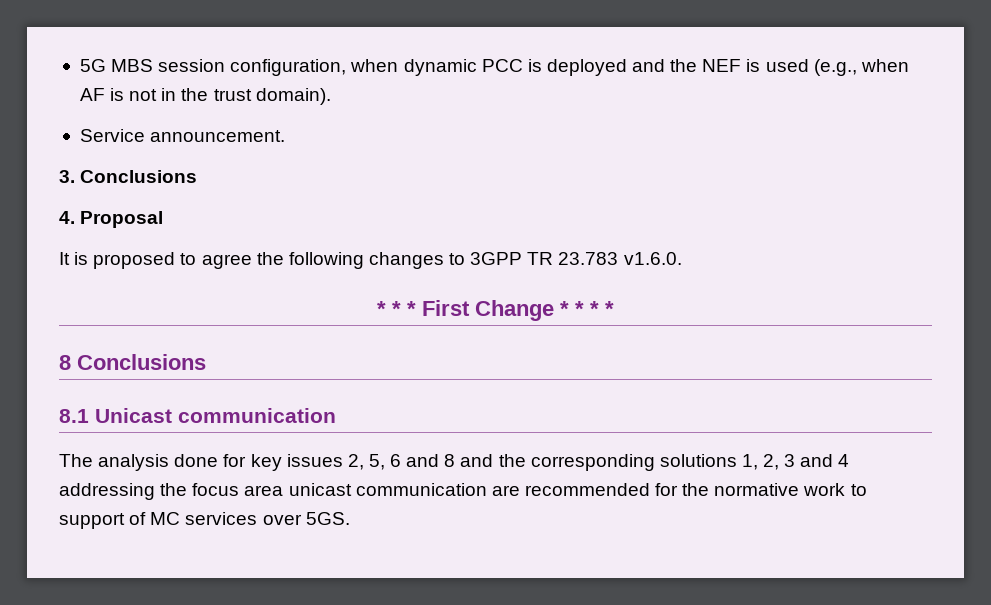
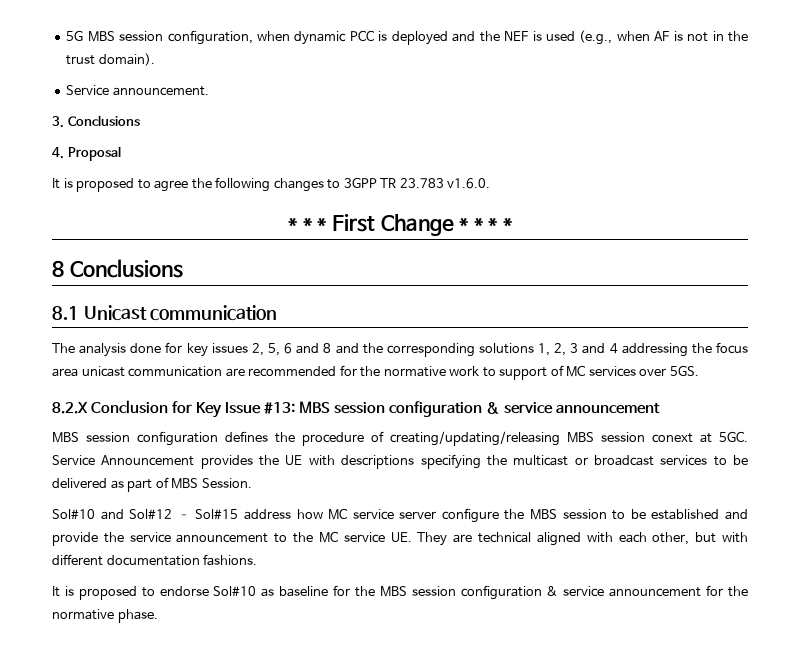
(350, 518) none -> [52,400,660,418] [52,431,748,446] [52,454,748,469] [52,477,252,492] [52,508,748,523] [52,531,749,546] [52,554,258,566] [52,585,748,600] [52,609,158,623] // 8.2.X Conclusion for Key Issue #13: MBS session configuration & service announcement // MBS session configuration defines the procedure of creating/updating/releasing MBS session conext at 5GC. Service Announcement provides the UE with descriptions specifying the multicast or broadcast services to be delivered as part of MBS Session. // Sol#10 and Sol#12 – Sol#15 address how MC service server configure the MBS session to be established and provide the service announcement to the MC service UE. They are technical aligned with each other, but with different documentation fashions. // It is proposed to endorse Sol#10 as baseline for the MBS session configuration & service announcement for the normative phase.

